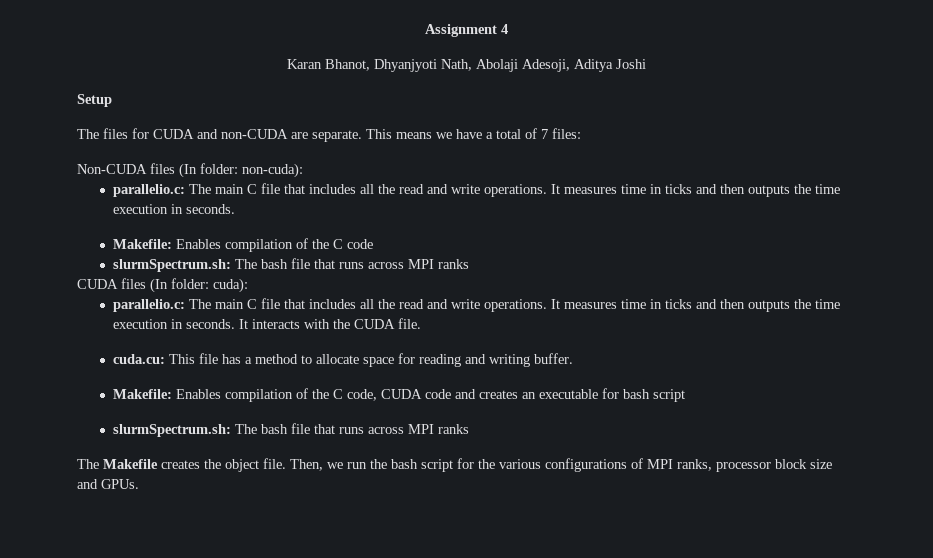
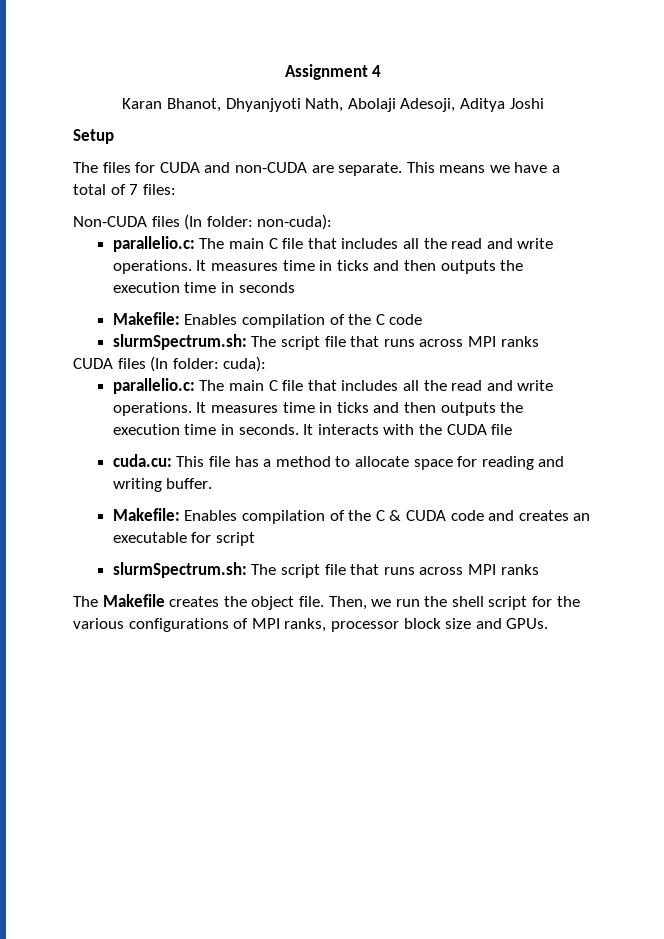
[815,184,841,194] [113,204,236,214] time execution in seconds. -> [112,282,295,293] execution time in seconds
[261,259,289,269] bash -> [281,336,321,350] script
[815,299,841,309] [113,319,169,329] time execution -> [112,424,217,435] execution time
[398,318,422,329] file. -> [491,424,513,435] file
[347,389,378,401] code, -> [389,510,402,521] &
[623,389,651,399] bash -> (212, 537) none
[261,424,289,434] bash -> [281,564,321,578] script
[391,459,418,469] bash -> [451,596,484,607] shell

